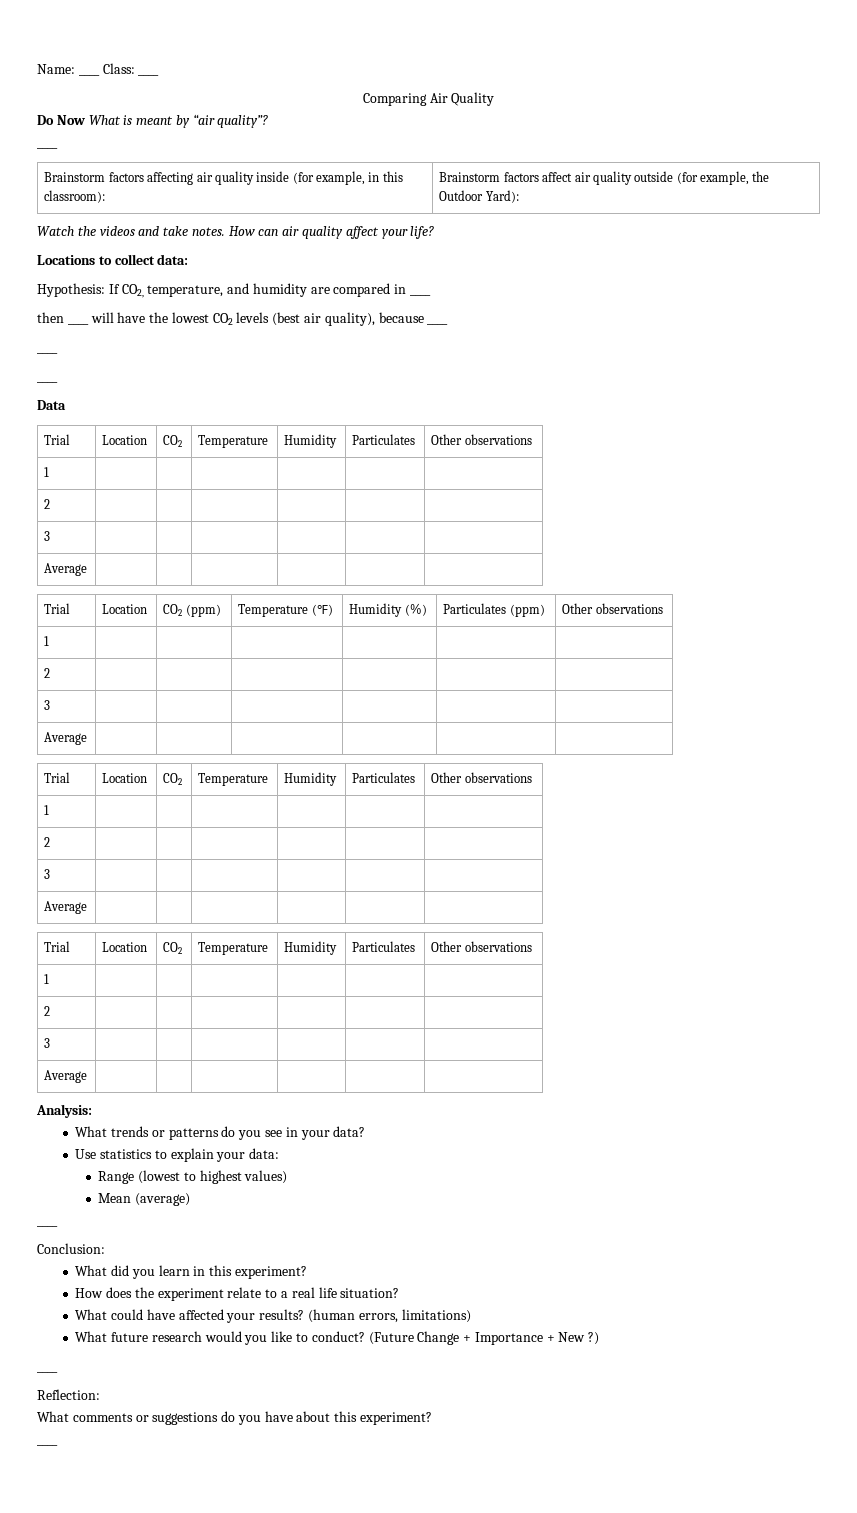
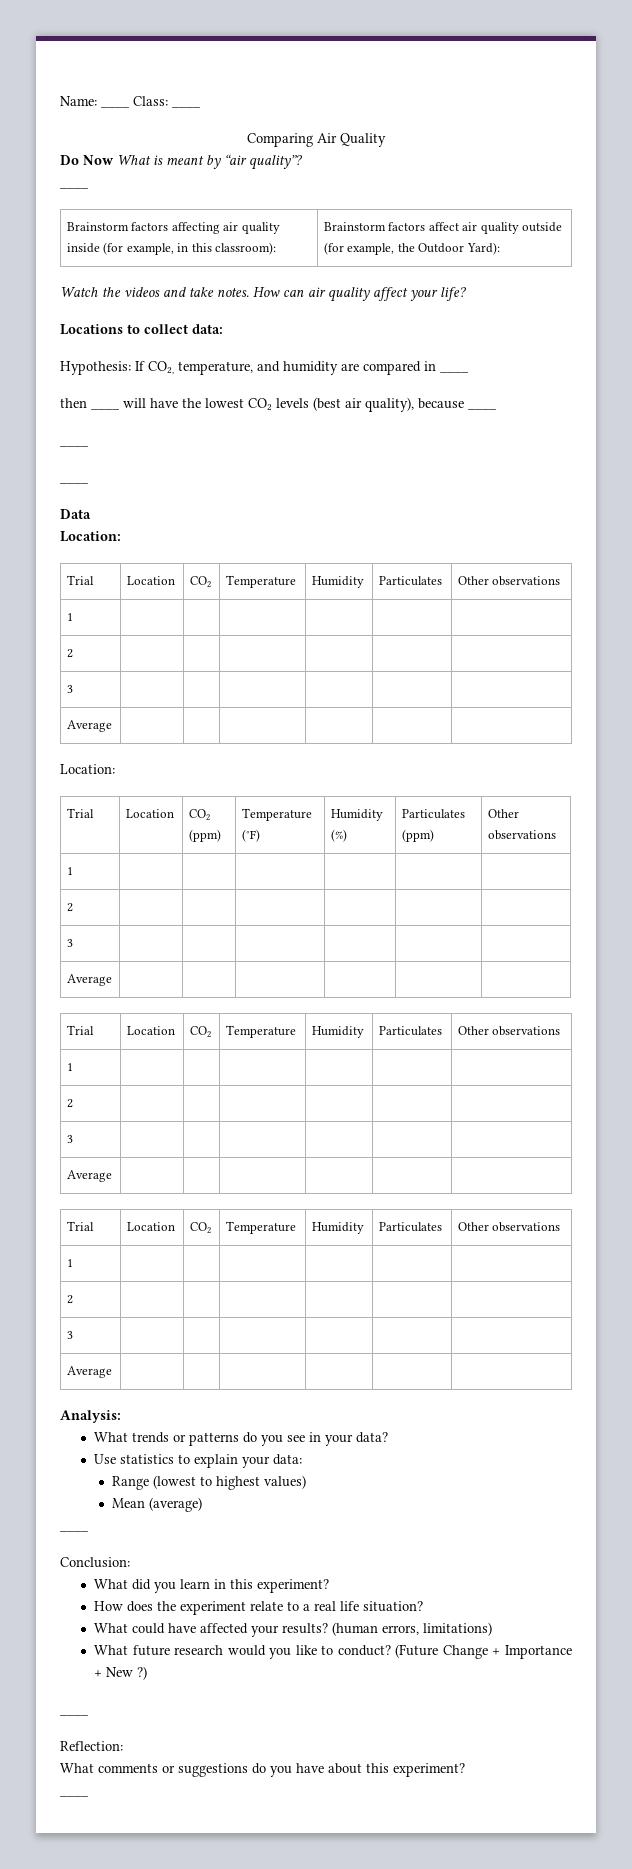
(66, 405) none -> [60,531,121,542] // Location:
(88, 569) none -> [60,764,115,774] // Location:

